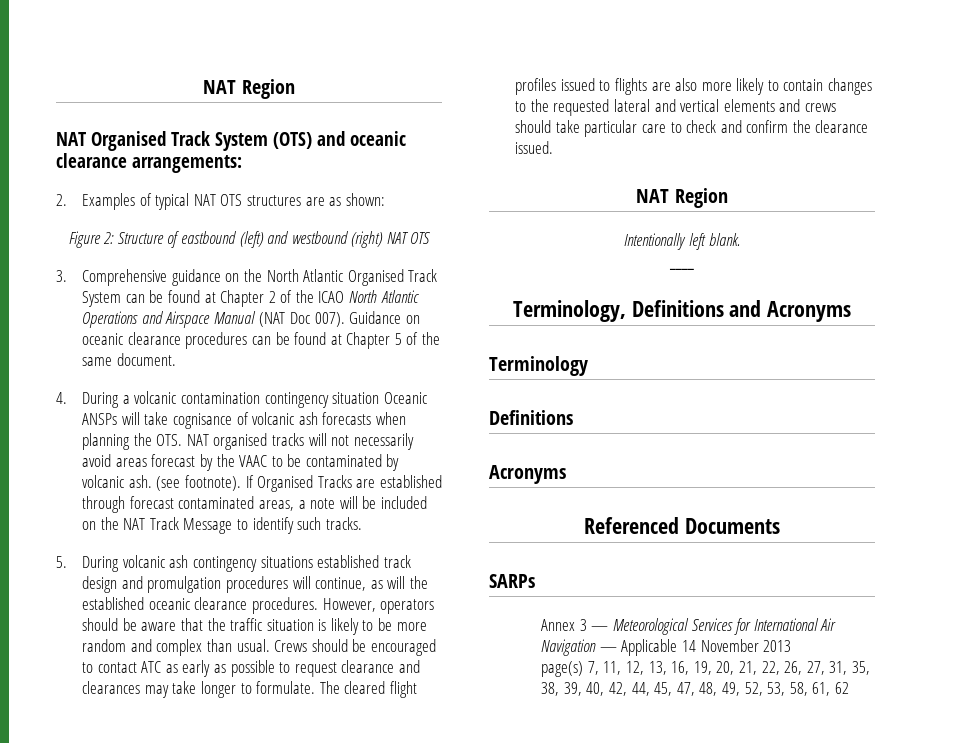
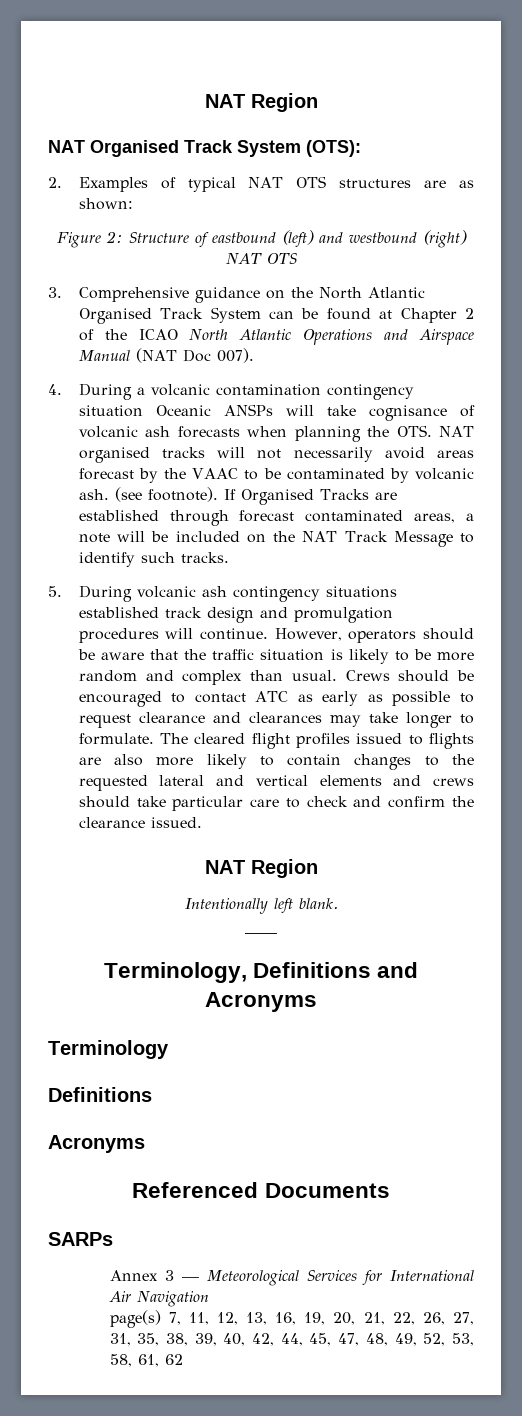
[273,131,406,149] [56,153,242,173] (OTS) and oceanic clearance arrangements: -> [306,140,361,157] (OTS):
[349,311,420,324] [82,332,441,349] [82,353,176,366] Guidance on oceanic clearance procedures can be found at Chapter 5 of the same document. -> (254, 355) none
[315,576,428,591] [82,597,318,614] continue, as will the established oceanic clearance procedures. -> [200,628,269,640] continue.
[599,639,792,656] — Applicable 14 November 2013 -> (209, 1299) none

